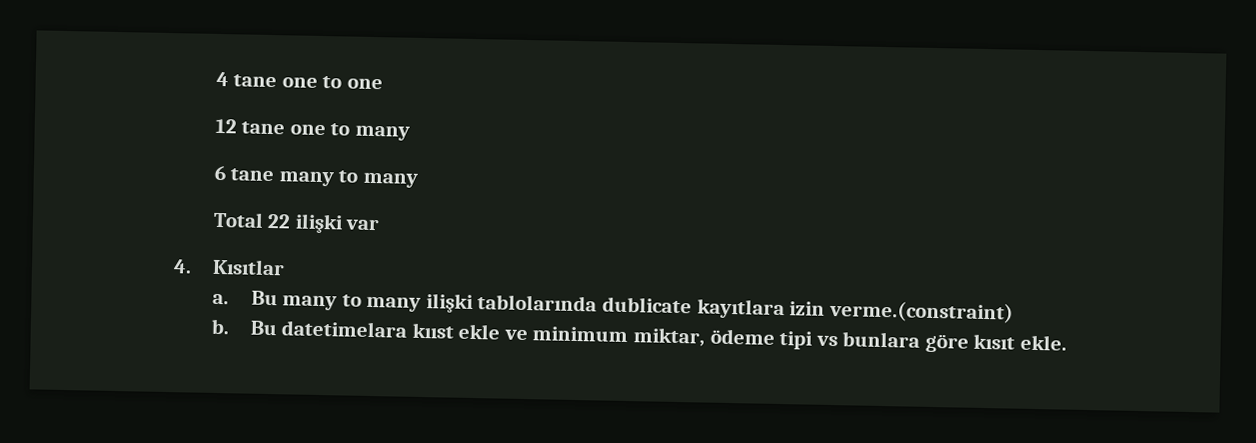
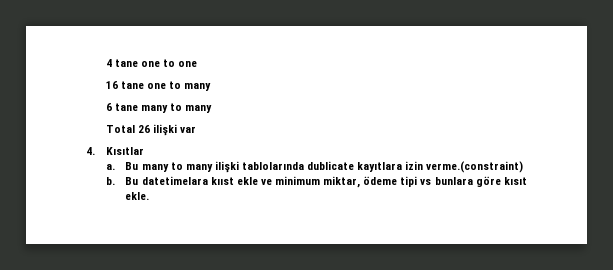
[214,118,237,134] 12 -> [105,81,118,89] 16
[267,213,292,229] 22 -> [137,125,150,133] 26

